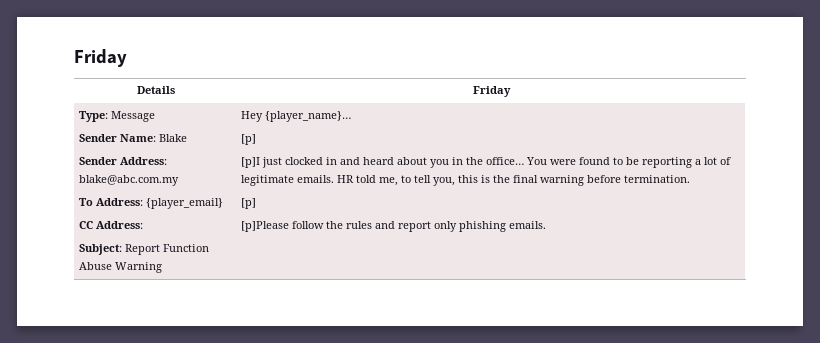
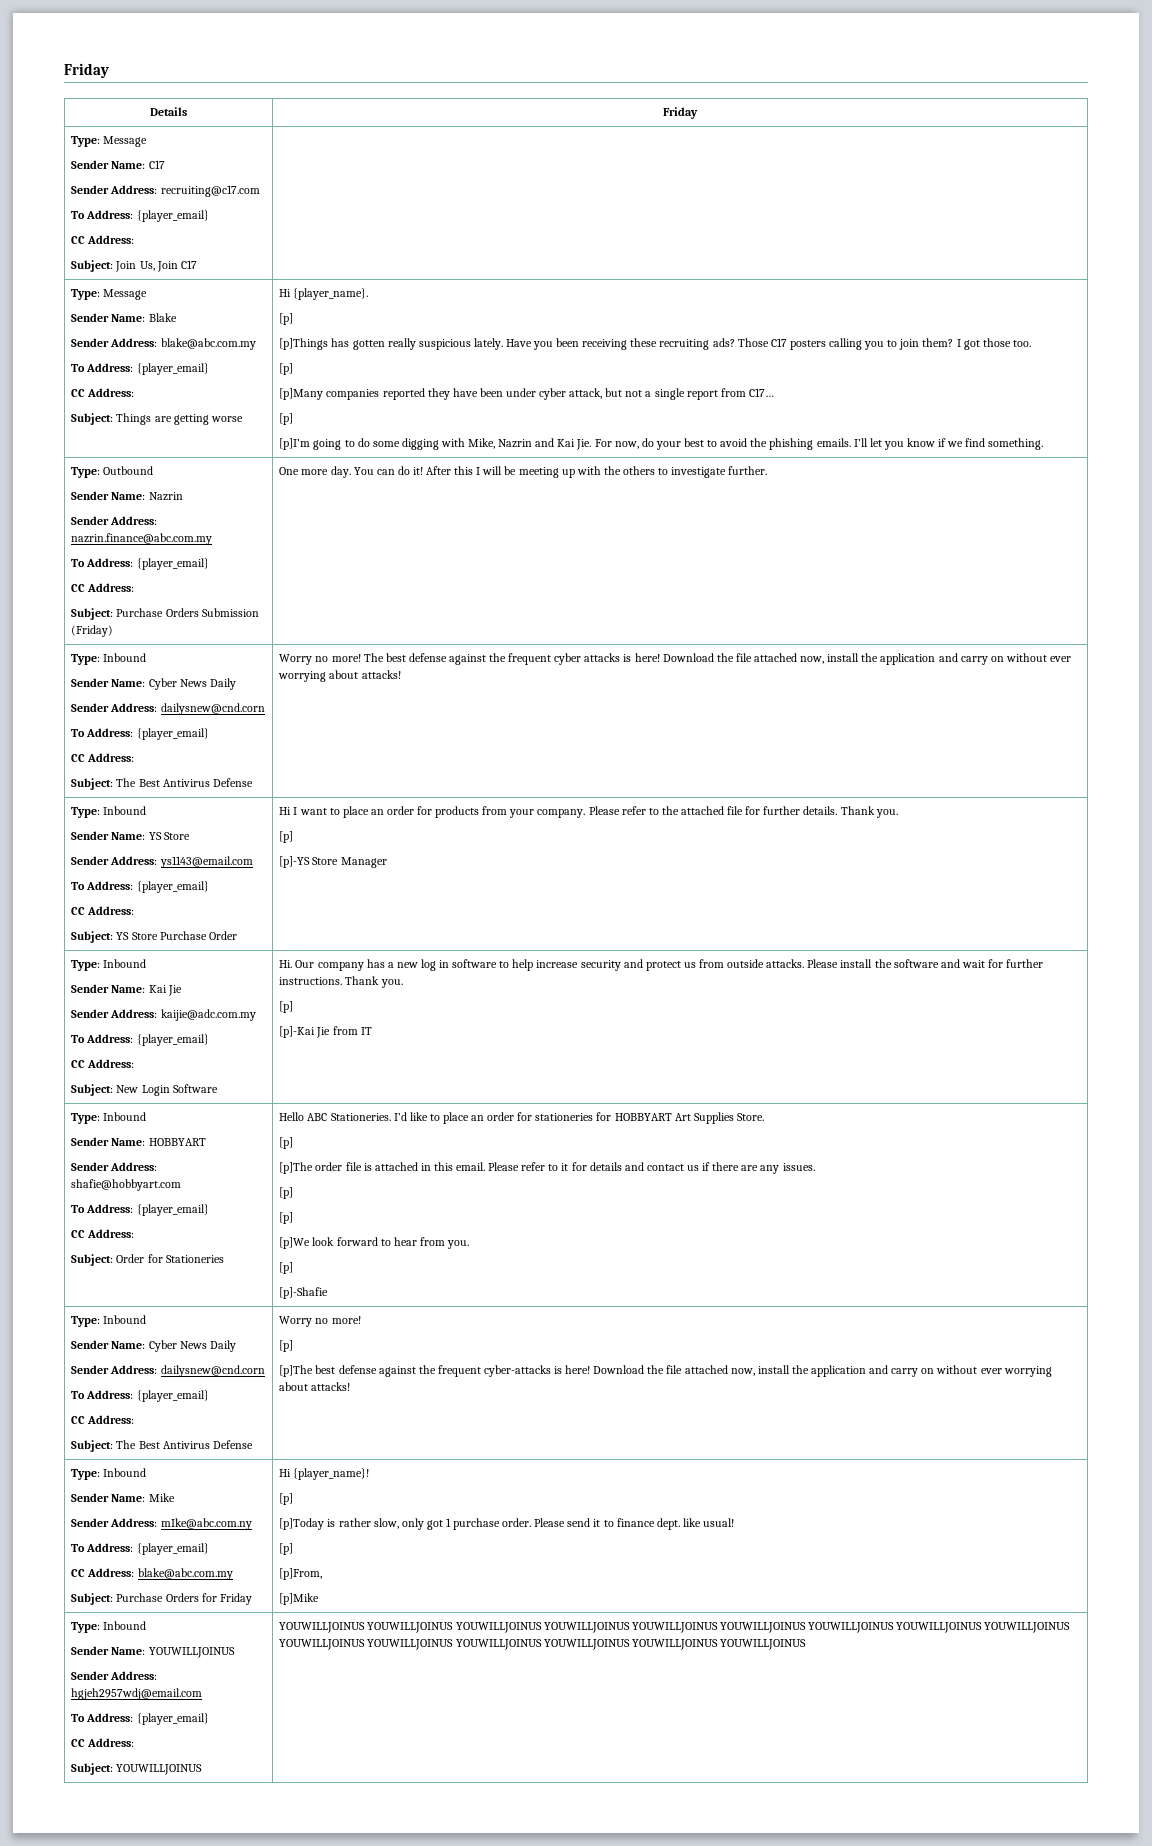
(156, 116) none -> [71,160,165,169] [71,185,260,197] [71,210,209,222] [71,235,135,244] [71,260,197,272] [71,289,148,300] // Sender Name: C17 // Sender Address: recruiting@c17.com // To Address: {player_email} // CC Address: // Subject: Join Us, Join C17 | // Type: Message
[125,244,210,255] [79,262,163,273] [241,111,352,122] [241,134,257,145] [241,157,732,168] [241,175,691,186] [241,198,257,209] [241,221,547,232] Report Function Abuse Warning | Hey {player_name}… // [p] // [p]I just clocked in and heard about you in the office… You were found to be reporting a lot of legitimate emails. HR told me, to tell you, this is the final warning before termination. // [p] // [p]Please follow the rules and report only phishing emails. -> [116,413,243,425] [279,288,369,300] [279,313,294,325] [279,338,1031,350] [279,363,294,375] [279,388,774,400] [279,413,294,425] [279,438,1044,450] [71,466,154,478] [71,491,183,501] [71,516,158,525] [71,533,213,545] [71,558,209,570] [71,583,135,592] [71,608,259,620] [71,625,114,637] [279,466,768,478] [71,653,147,665] [71,678,236,690] [71,703,265,715] [71,728,209,740] [71,753,135,762] [71,778,253,790] [279,653,1071,665] [278,670,401,682] [71,806,147,818] [71,831,190,840] [71,856,253,868] [71,881,209,893] [71,906,135,915] [71,931,237,943] [279,806,898,818] [279,831,294,843] [279,856,387,868] [71,959,147,971] [71,984,182,996] [71,1009,256,1021] [71,1034,209,1046] [71,1059,135,1068] [71,1084,218,1096] [279,959,1044,971] [279,976,403,988] [279,1001,294,1013] [279,1026,372,1038] [71,1112,147,1124] [71,1137,206,1146] [71,1162,158,1171] [71,1179,182,1191] [71,1204,209,1216] [71,1229,135,1238] [71,1254,224,1266] [279,1112,764,1124] [279,1137,294,1149] [279,1162,815,1174] [279,1187,294,1199] [279,1212,294,1224] [279,1237,469,1249] [279,1262,294,1274] [279,1287,329,1299] [71,1315,147,1327] [71,1340,236,1352] [71,1365,265,1377] [71,1390,209,1402] [71,1415,135,1424] [71,1440,253,1452] [279,1316,361,1327] [279,1340,294,1352] [279,1365,1052,1377] [279,1382,351,1391] [71,1468,147,1480] [71,1493,175,1502] [71,1518,252,1530] [71,1543,209,1555] [71,1568,233,1580] [71,1593,252,1605] [279,1468,370,1480] [279,1493,294,1505] [279,1518,735,1530] [279,1543,294,1555] [279,1568,323,1580] [279,1593,320,1605] [71,1621,147,1633] [71,1646,235,1658] [71,1671,158,1680] [71,1688,203,1700] [71,1713,209,1725] [71,1738,135,1747] [71,1763,203,1775] [279,1622,1071,1633] [279,1639,806,1650] Things are getting worse | Hi {player_name}. // [p] // [p]Things has gotten really suspicious lately. Have you been receiving these recruiting ads? Those C17 posters calling you to join them? I got those too. // [p] // [p]Many companies reported they have been under cyber attack, but not a single report from C17… // [p] // [p]I’m going to do some digging with Mike, Nazrin and Kai Jie. For now, do your best to avoid the phishing emails. I’ll let you know if we find something. // Type: Outbound // Sender Name: Nazrin // Sender Address: nazrin.finance@abc.com.my // To Address: {player_email} // CC Address: // Subject: Purchase Orders Submission (Friday) | One more day. You can do it! After this I will be meeting up with the others to investigate further. // Type: Inbound // Sender Name: Cyber News Daily // Sender Address: dailysnew@cnd.corn // To Address: {player_email} // CC Address: // Subject: The Best Antivirus Defense | Worry no more! The best defense against the frequent cyber attacks is here! Download the file attached now, install the application and carry on without ever worrying about attacks! // Type: Inbound // Sender Name: YS Store // Sender Address: ys1143@email.com // To Address: {player_email} // CC Address: // Subject: YS Store Purchase Order | Hi I want to place an order for products from your company. Please refer to the attached file for further details. Thank you. // [p] // [p]-YS Store Manager // Type: Inbound // Sender Name: Kai Jie // Sender Address: kaijie@adc.com.my // To Address: {player_email} // CC Address: // Subject: New Login Software | Hi. Our company has a new log in software to help increase security and protect us from outside attacks. Please install the software and wait for further instructions. Thank you. // [p] // [p]-Kai Jie from IT // Type: Inbound // Sender Name: HOBBYART // Sender Address: shafie@hobbyart.com // To Address: {player_email} // CC Address: // Subject: Order for Stationeries | Hello ABC Stationeries. I’d like to place an order for stationeries for HOBBYART Art Supplies Store. // [p] // [p]The order file is attached in this email. Please refer to it for details and contact us if there are any issues. // [p] // [p] // [p]We look forward to hear from you. // [p] // [p]-Shafie // Type: Inbound // Sender Name: Cyber News Daily // Sender Address: dailysnew@cnd.corn // To Address: {player_email} // CC Address: // Subject: The Best Antivirus Defense | Worry no more! // [p] // [p]The best defense against the frequent cyber-attacks is here! Download the file attached now, install the application and carry on without ever worrying about attacks! // Type: Inbound // Sender Name: Mike // Sender Address: mIke@abc.com.ny // To Address: {player_email} // CC Address: blake@abc.com.my // Subject: Purchase Orders for Friday | Hi {player_name}! // [p] // [p]Today is rather slow, only got 1 purchase order. Please send it to finance dept. like usual! // [p] // [p]From, // [p]Mike // Type: Inbound // Sender Name: YOUWILLJOINUS // Sender Address: hgjeh2957wdj@email.com // To Address: {player_email} // CC Address: // Subject: YOUWILLJOINUS | YOUWILLJOINUS YOUWILLJOINUS YOUWILLJOINUS YOUWILLJOINUS YOUWILLJOINUS YOUWILLJOINUS YOUWILLJOINUS YOUWILLJOINUS YOUWILLJOINUS YOUWILLJOINUS YOUWILLJOINUS YOUWILLJOINUS YOUWILLJOINUS YOUWILLJOINUS YOUWILLJOINUS

